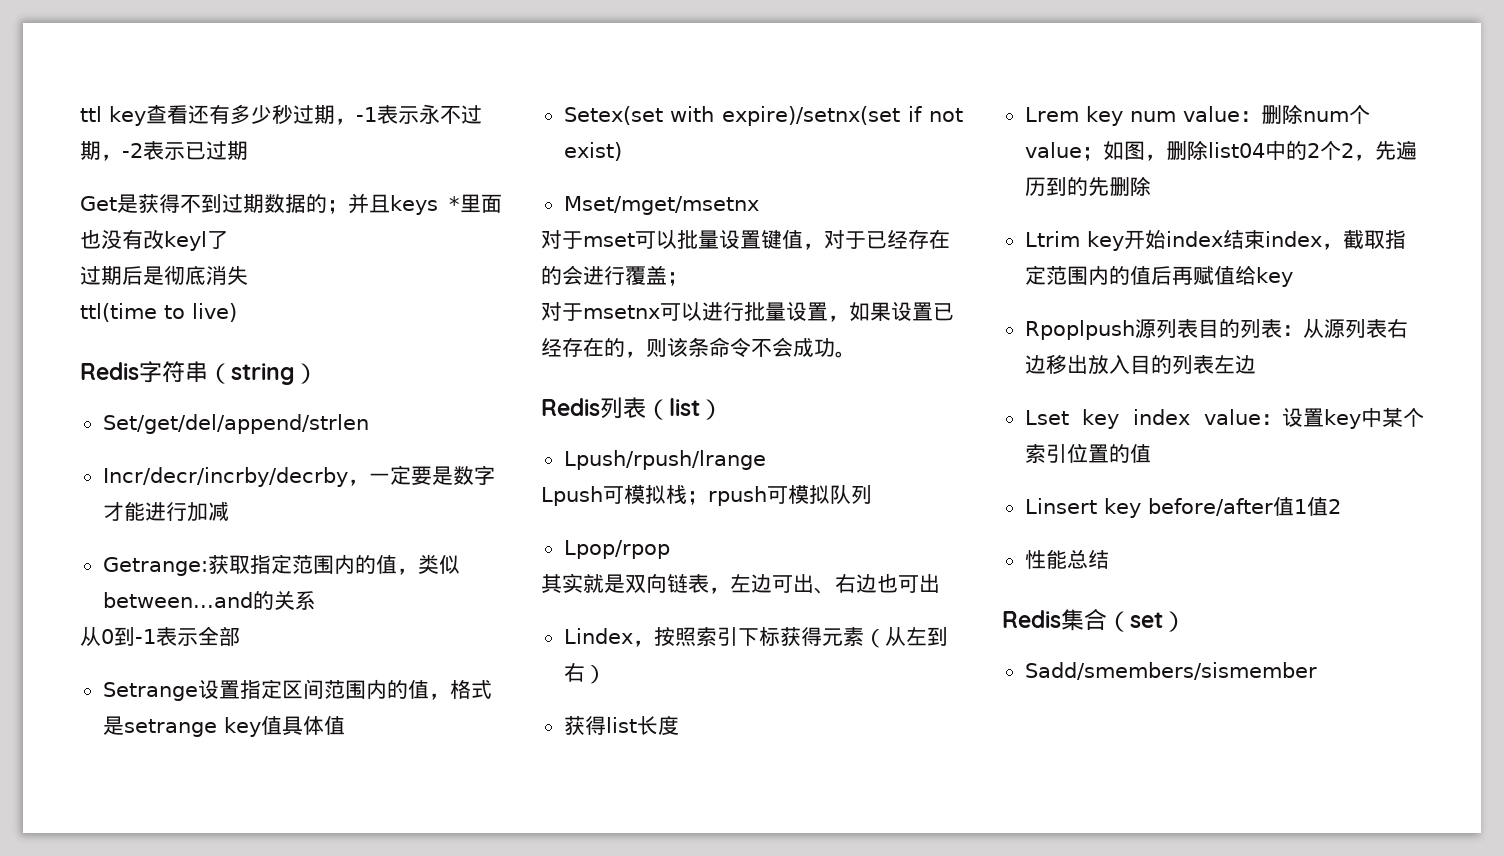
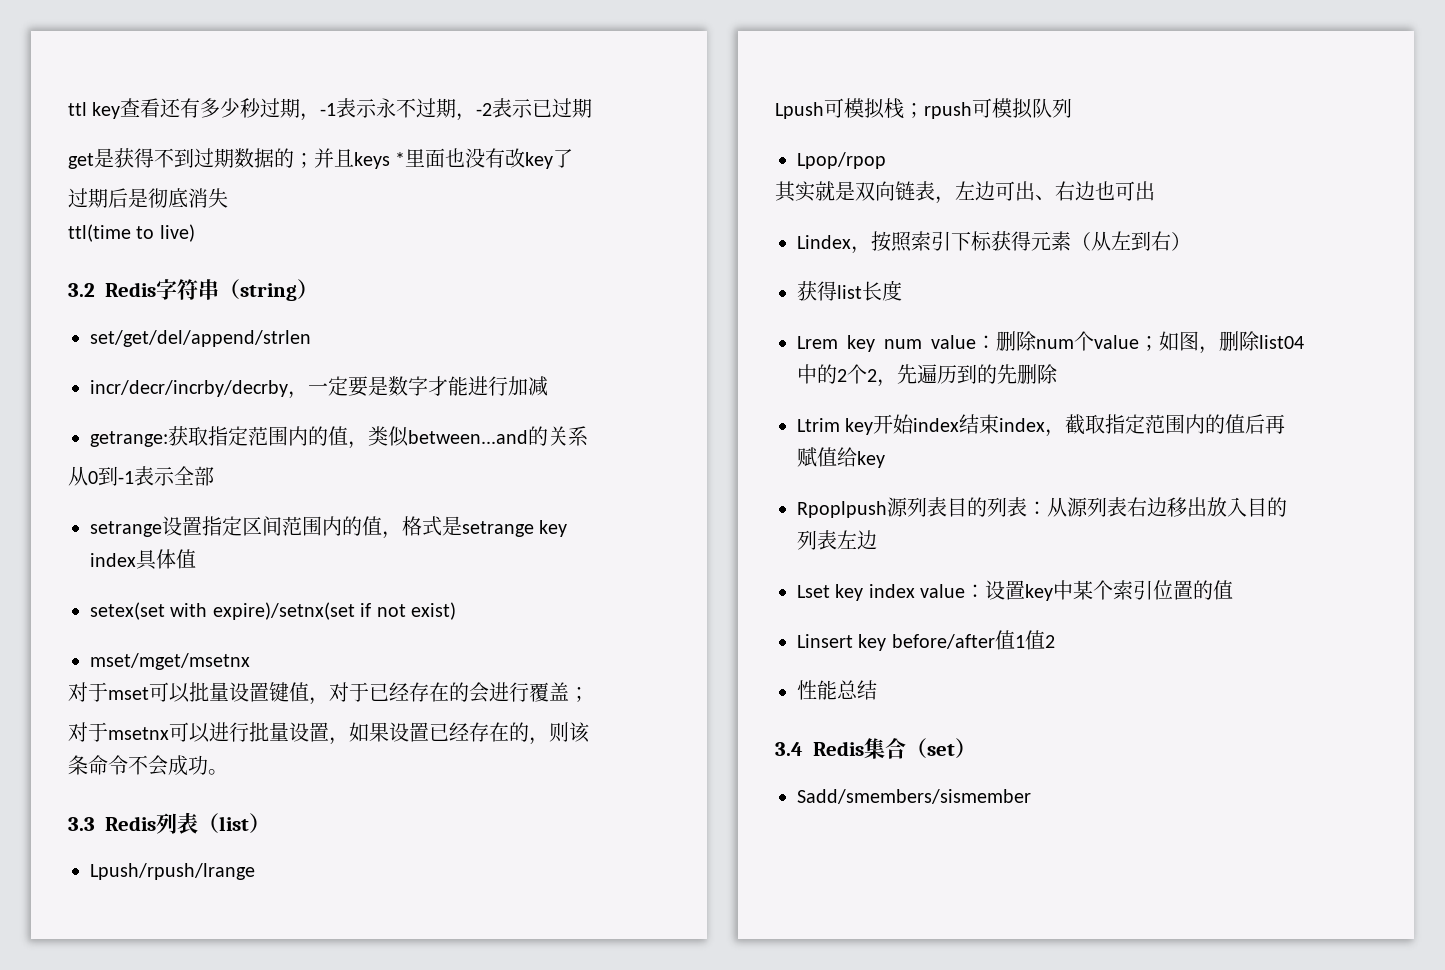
[80,196,117,211] Get -> [68,153,94,169] get
[164,231,207,251] keyl -> [525,152,554,169] key
(237, 312) none -> [68,283,95,297] 3.2
[102,414,369,434] [102,467,348,487] Set/get/del/append/strlen // Incr/decr/incrby/decrby -> [90,330,311,347] [90,380,288,397] set/get/del/append/strlen // incr/decr/incrby/decrby
[102,557,208,576] Getrange: -> [90,431,168,447] getrange:
[102,682,198,701] Setrange -> [90,521,162,537] setrange
[260,716,282,735] 值 -> [90,553,136,567] index
[563,106,663,125] Setex(set -> [90,602,165,620] setex(set
[563,196,759,215] Mset/mget/msetnx -> [90,653,250,670] mset/mget/msetnx
(856, 354) none -> [68,817,95,831] 3.3
(1109, 559) none -> [775,742,803,756] 3.4

